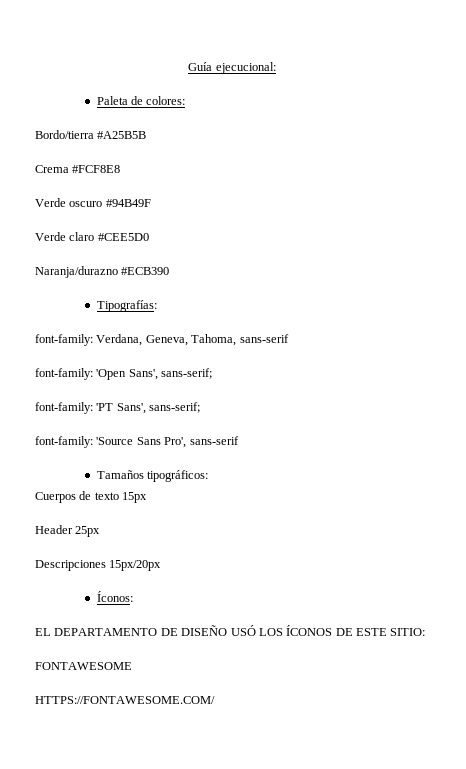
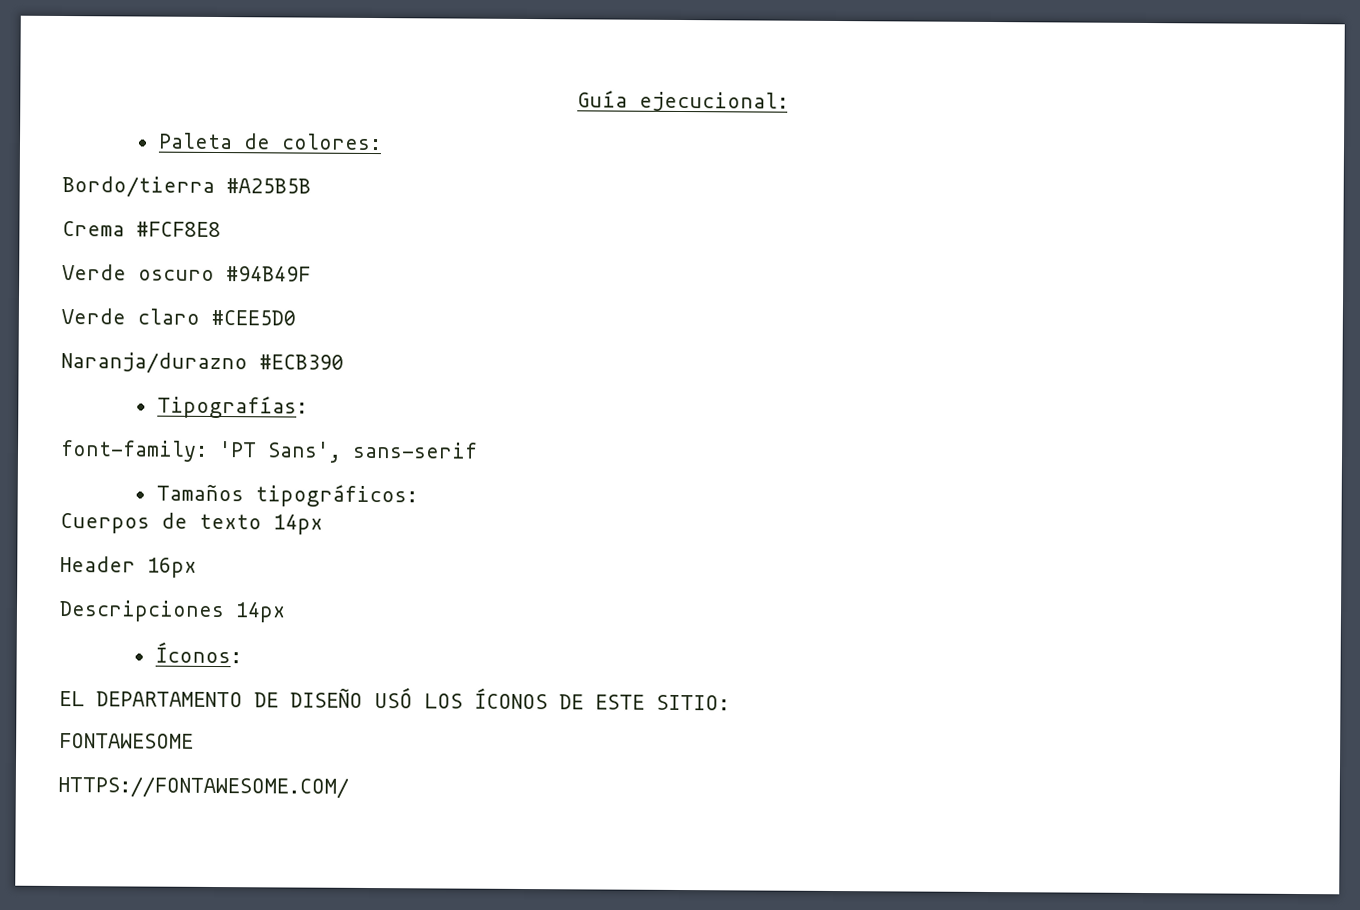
[96,334,289,346] [35,368,213,380] [35,402,201,414] [35,436,187,448] Verdana, Geneva, Tahoma, sans-serif // font-family: 'Open Sans', sans-serif; // font-family: 'PT Sans', sans-serif; // font-family: 'Source Sans Pro', -> [218,441,342,463] 'PT Sans',
[122,492,148,503] 15px -> [273,514,323,535] 14px
[75,526,101,537] 25px -> [147,557,197,578] 16px
[109,560,162,571] 15px/20px -> [235,602,286,623] 14px

